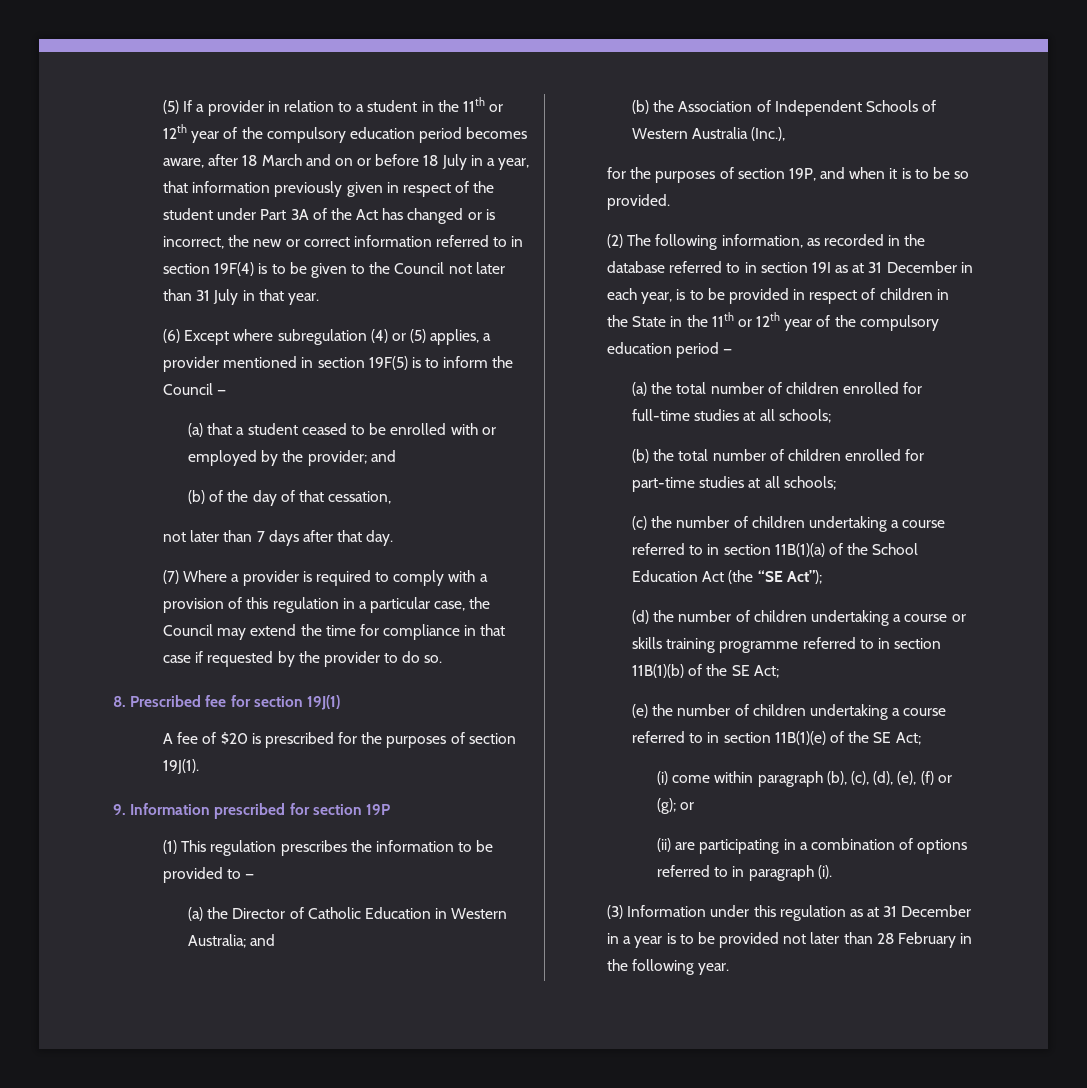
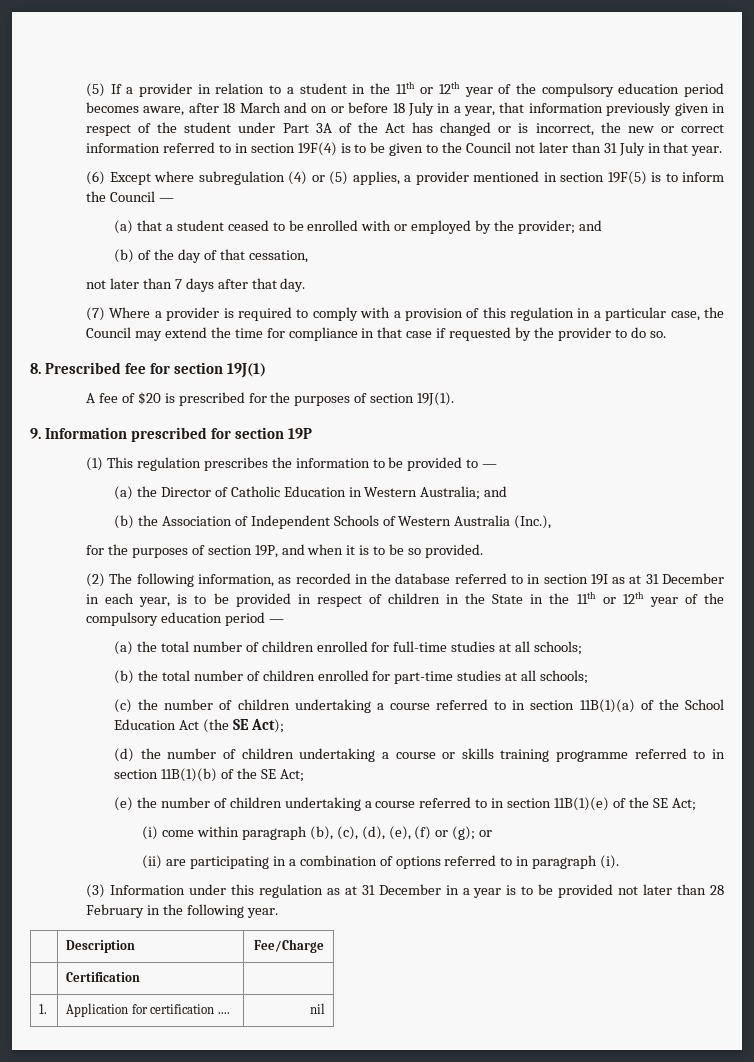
[757,570,822,584] “SE Act”); -> [232,719,284,733] SE Act);
(730, 969) none -> [66,940,136,953] [253,939,324,953] [66,972,141,982] [39,1004,48,1014] [66,1003,230,1017] [309,1003,325,1014] // | Description | Fee/Charge // | Certification | // 1. | Application for certification .... | nil

